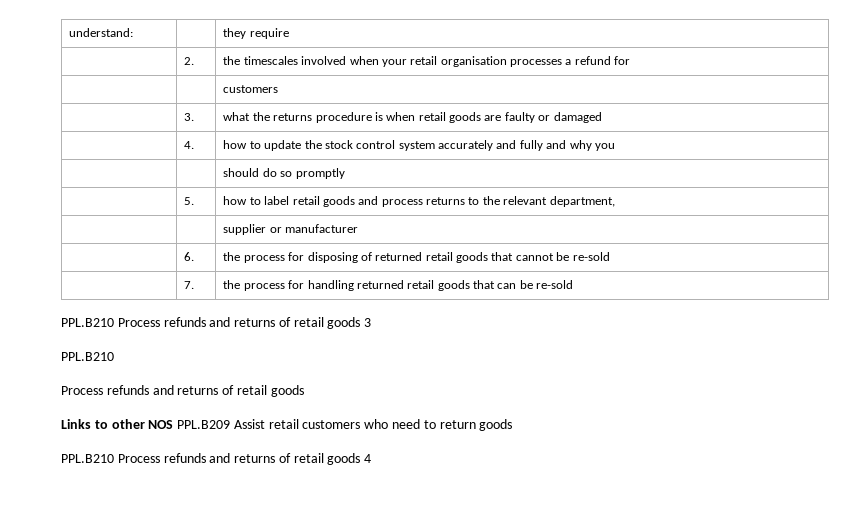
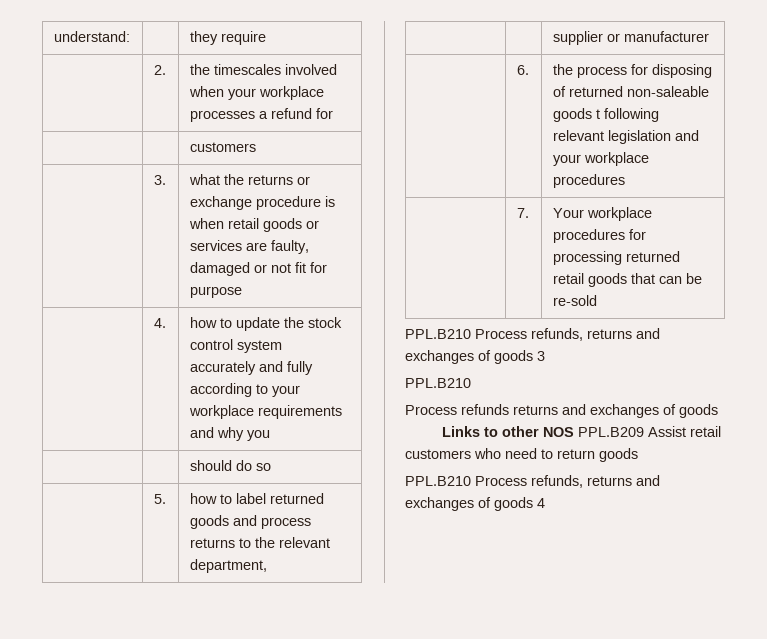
[410,56,507,67] retail organisation -> [258,86,324,100] workplace
(313, 117) none -> [296,176,310,185] [189,196,252,210] or exchange
[484,112,602,123] are faulty or damaged -> [305,220,319,229] [189,240,309,254] [189,262,327,276] [189,286,242,298] or services are faulty, damaged or not fit for purpose
(543, 145) none -> [189,383,300,397] [188,405,342,419] according to your workplace requirements
[295,168,345,179] promptly -> (271, 467) none
[292,196,320,205] retail -> [269,493,324,504] returned
[425,252,610,263] [184,281,195,289] [223,280,354,291] retail goods that cannot be re-sold // | 7. | the process for handling -> [626,86,709,97] [552,108,659,122] [552,130,699,144] [552,152,649,166] [552,174,625,188] [516,208,529,218] [552,207,652,221] [552,229,646,243] [552,251,622,265] non-saleable goods t following relevant legislation and your workplace procedures // | 7. | Your workplace procedures for processing
[163,317,324,327] refunds and returns of retail -> [531,328,660,341] [405,350,491,364] refunds, returns and exchanges of
[152,385,267,395] and returns of retail -> [513,404,676,418] returns and exchanges of
[163,453,324,463] refunds and returns of retail -> [531,475,660,488] [405,497,491,511] refunds, returns and exchanges of

